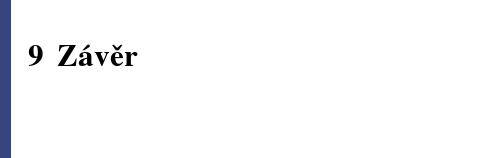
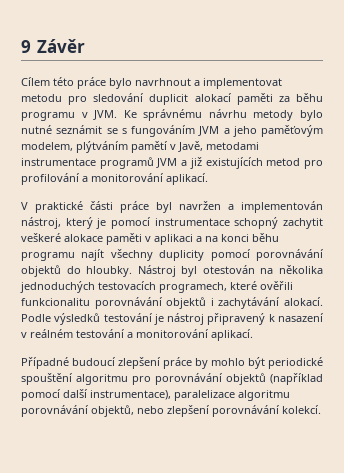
(138, 55) none -> [21,77,282,89] [21,93,323,105] [21,109,323,121] [21,125,323,137] [21,141,259,153] [21,157,324,169] [21,173,208,185] [21,201,323,213] [21,217,323,229] [21,233,279,245] [21,249,323,261] [21,265,324,277] [20,281,293,293] [21,297,323,309] [21,313,323,325] [21,329,253,341] [21,357,323,369] [21,373,323,385] [21,389,290,401] [21,405,321,417] // Cílem této práce bylo navrhnout a implementovat metodu pro sledování duplicit alokací paměti za běhu programu v JVM. Ke správnému návrhu metody bylo nutné seznámit se s fungováním JVM a jeho paměťovým modelem, plýtváním pamětí v Javě, metodami instrumentace programů JVM a již existujících metod pro profilování a monitorování aplikací. // V praktické části práce byl navržen a implementován nástroj, který je pomocí instrumentace schopný zachytit veškeré alokace paměti v aplikaci a na konci běhu programu najít všechny duplicity pomocí porovnávání objektů do hloubky. Nástroj byl otestován na několika jednoduchých testovacích programech, které ověřili funkcionalitu porovnávání objektů i zachytávání alokací. Podle výsledků testování je nástroj připravený k nasazení v reálném testování a monitorování aplikací. // Případné budoucí zlepšení práce by mohlo být periodické spouštění algoritmu pro porovnávání objektů (například pomocí další instrumentace), paralelizace algoritmu porovnávání objektů, nebo zlepšení porovnávání kolekcí.

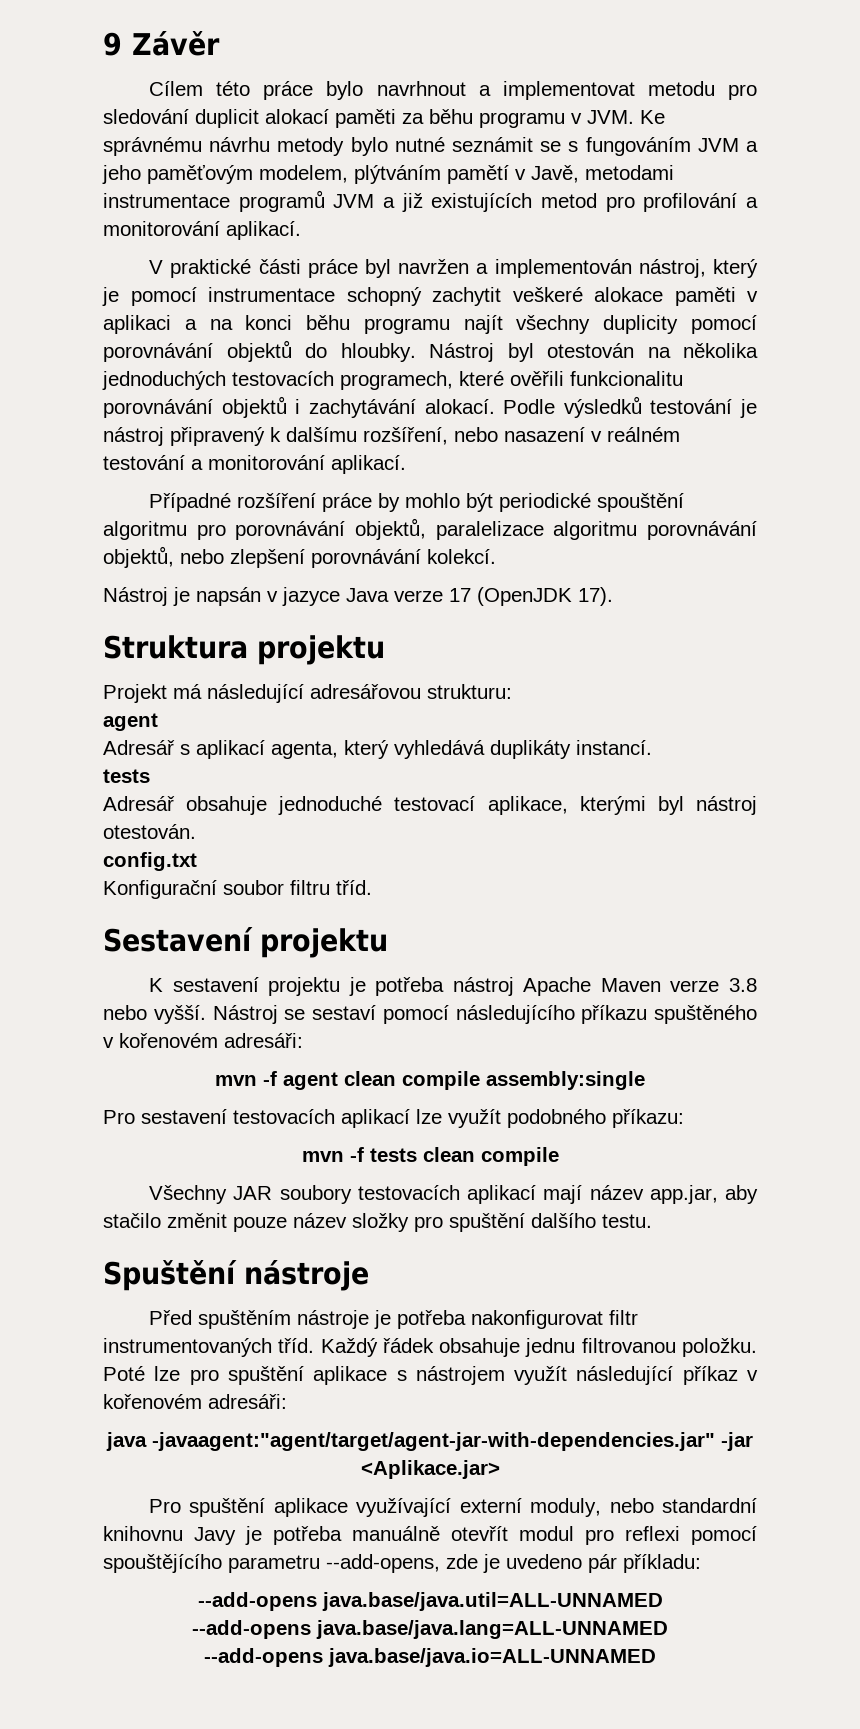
(275, 318) none -> [286,427,498,445] dalšímu rozšíření, nebo
[72,357,160,369] budoucí zlepšení -> [237,493,317,508] rozšíření
[226,373,323,385] [21,389,171,401] objektů (například pomocí další instrumentace), -> [355,518,426,540] objektů,
(321, 409) none -> [103,587,613,606] [103,635,385,665] [103,684,512,703] [103,713,158,731] [103,740,652,759] [103,769,150,783] [103,796,757,815] [103,824,196,839] [103,852,197,871] [103,880,372,899] [103,927,388,958] [149,977,757,996] [103,1005,757,1024] [103,1033,303,1048] [215,1071,645,1090] [103,1109,684,1128] [301,1147,559,1166] [149,1185,758,1204] [103,1213,652,1232] [103,1260,369,1291] [149,1310,639,1329] [103,1338,757,1357] [103,1366,758,1385] [103,1394,287,1409] [106,1432,753,1451] [360,1460,500,1479] [149,1498,757,1517] [103,1526,757,1545] [103,1554,701,1573] [197,1592,663,1611] [192,1620,668,1639] [204,1648,656,1667] // Nástroj je napsán v jazyce Java verze 17 (OpenJDK 17). // Struktura projektu // Projekt má následující adresářovou strukturu: // agent // Adresář s aplikací agenta, který vyhledává duplikáty instancí. // tests // Adresář obsahuje jednoduché testovací aplikace, kterými byl nástroj otestován. // config.txt // Konfigurační soubor filtru tříd. // Sestavení projektu // K sestavení projektu je potřeba nástroj Apache Maven verze 3.8 nebo vyšší. Nástroj se sestaví pomocí následujícího příkazu spuštěného v kořenovém adresáři: // mvn -f agent clean compile assembly:single // Pro sestavení testovacích aplikací lze využít podobného příkazu: // mvn -f tests clean compile // Všechny JAR soubory testovacích aplikací mají název app.jar, aby stačilo změnit pouze název složky pro spuštění dalšího testu. // Spuštění nástroje // Před spuštěním nástroje je potřeba nakonfigurovat filtr instrumentovaných tříd. Každý řádek obsahuje jednu filtrovanou položku. Poté lze pro spuštění aplikace s nástrojem využít následující příkaz v kořenovém adresáři: // java -javaagent:"agent/target/agent-jar-with-dependencies.jar" -jar <Aplikace.jar> // Pro spuštění aplikace využívající externí moduly, nebo standardní knihovnu Javy je potřeba manuálně otevřít modul pro reflexi pomocí spouštějícího parametru --add-opens, zde je uvedeno pár příkladu: // --add-opens java.base/java.util=ALL-UNNAMED // --add-opens java.base/java.lang=ALL-UNNAMED // --add-opens java.base/java.io=ALL-UNNAMED

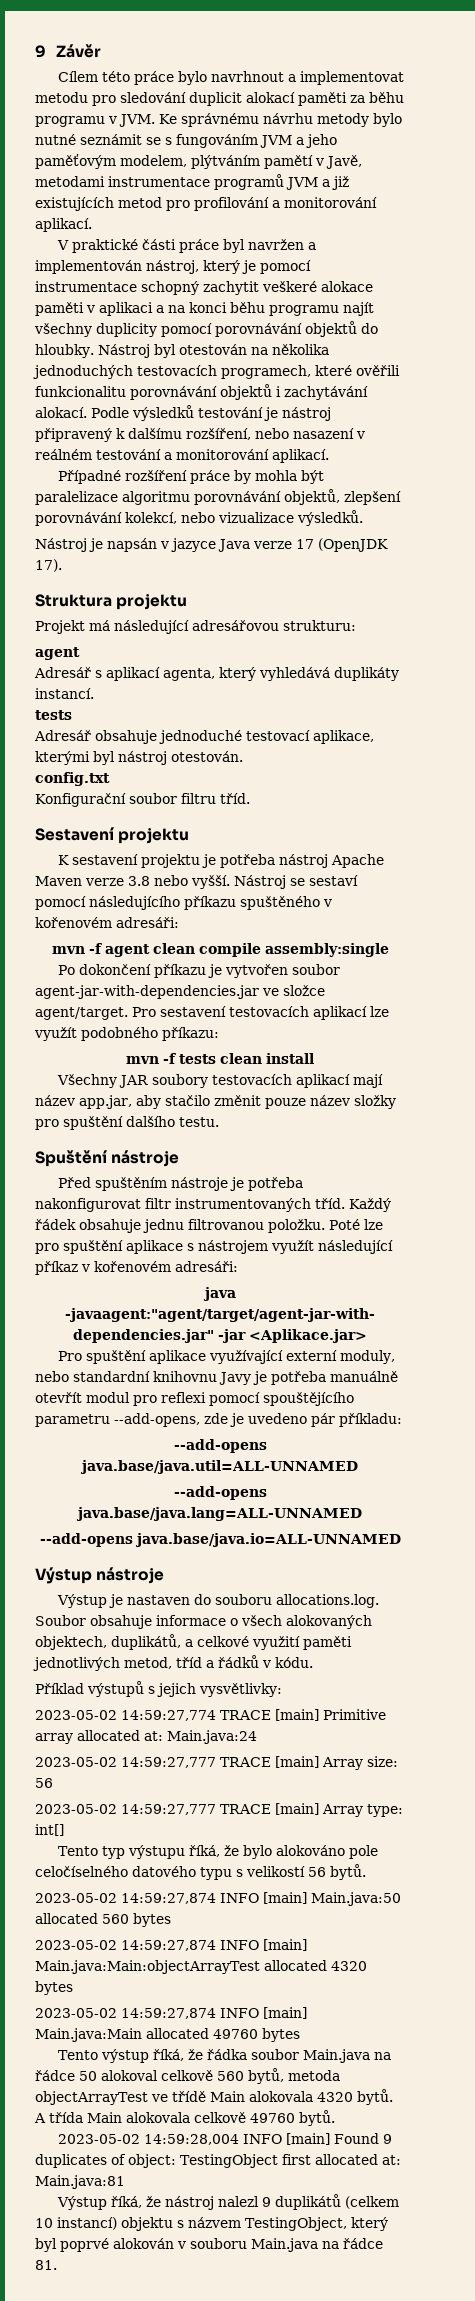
[405,493,685,512] [103,518,426,540] mohlo být periodické spouštění algoritmu pro porovnávání objektů, -> [255,470,325,484] mohla být
[180,549,224,564] nebo -> (340, 497) none
[427,549,496,564] kolekcí. -> [125,510,363,526] kolekcí, nebo vizualizace výsledků.
(645, 1080) none -> [58,964,341,978] [35,985,325,999] [35,1007,128,1020] Po dokončení příkazu je vytvořen soubor agent-jar-with-dependencies.jar ve složce agent/target.
[480,1147,559,1166] compile -> [266,1053,314,1064] install
(656, 1657) none -> [35,1567,165,1584] [57,1594,380,1608] [35,1615,372,1629] [35,1634,352,1650] [33,1655,313,1671] [35,1681,282,1697] [35,1709,386,1721] [35,1730,257,1744] [35,1756,398,1770] [35,1778,53,1788] [35,1803,403,1817] [35,1824,64,1836] [58,1845,379,1859] [35,1864,366,1880] [35,1892,401,1906] [35,1913,171,1927] [35,1939,307,1951] [35,1960,367,1974] [35,1981,73,1995] [35,2007,307,2019] [35,2028,300,2042] [58,2049,392,2063] [35,2068,340,2084] [35,2089,393,2105] [34,2110,335,2126] [58,2133,393,2145] [35,2154,401,2168] [35,2175,125,2189] [57,2194,400,2210] [35,2217,388,2231] [35,2238,383,2252] [35,2260,57,2270] // Výstup nástroje // Výstup je nastaven do souboru allocations.log. Soubor obsahuje informace o všech alokovaných objektech, duplikátů, a celkové využití paměti jednotlivých metod, tříd a řádků v kódu. // Příklad výstupů s jejich vysvětlivky: // 2023-05-02 14:59:27,774 TRACE [main] Primitive array allocated at: Main.java:24 // 2023-05-02 14:59:27,777 TRACE [main] Array size: 56 // 2023-05-02 14:59:27,777 TRACE [main] Array type: int[] // Tento typ výstupu říká, že bylo alokováno pole celočíselného datového typu s velikostí 56 bytů. // 2023-05-02 14:59:27,874 INFO [main] Main.java:50 allocated 560 bytes // 2023-05-02 14:59:27,874 INFO [main] Main.java:Main:objectArrayTest allocated 4320 bytes // 2023-05-02 14:59:27,874 INFO [main] Main.java:Main allocated 49760 bytes // Tento výstup říká, že řádka soubor Main.java na řádce 50 alokoval celkově 560 bytů, metoda objectArrayTest ve třídě Main alokovala 4320 bytů. A třída Main alokovala celkově 49760 bytů. // 2023-05-02 14:59:28,004 INFO [main] Found 9 duplicates of object: TestingObject first allocated at: Main.java:81 // Výstup říká, že nástroj nalezl 9 duplikátů (celkem 10 instancí) objektu s názvem TestingObject, který byl poprvé alokován v souboru Main.java na řádce 81.

